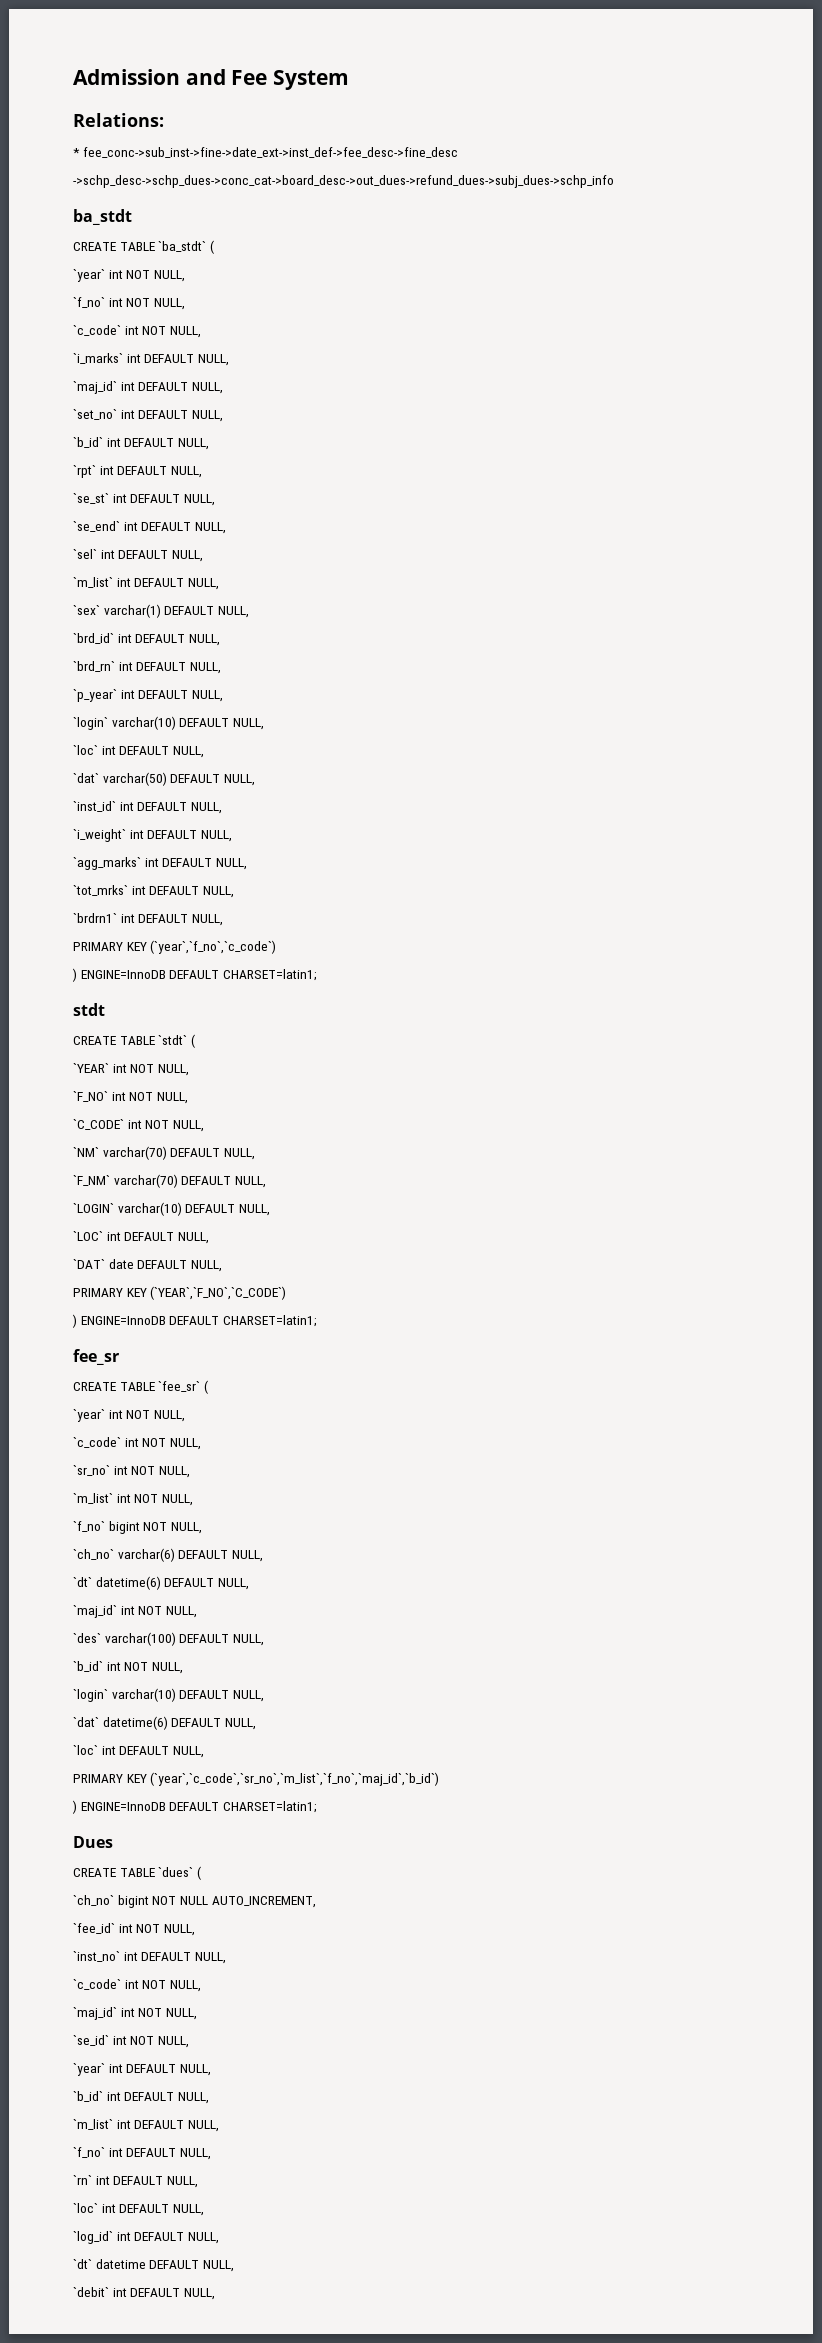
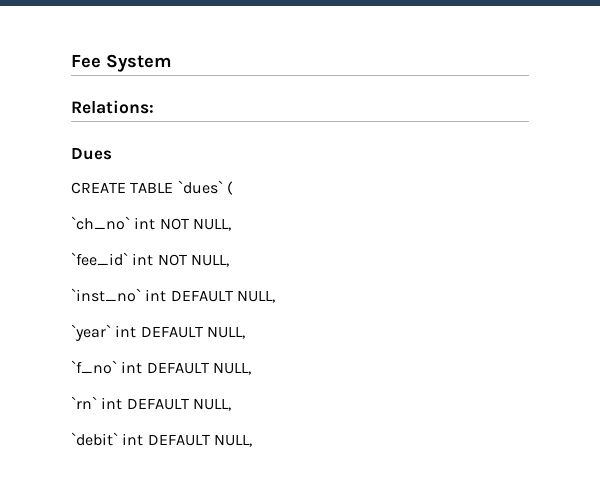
[73,69,226,85] Admission and -> (71, 61) none
[73,147,458,158] [73,175,614,188] [73,209,132,225] [73,240,214,254] [73,269,185,282] [73,297,185,310] [73,325,201,338] [73,353,229,366] [73,381,223,394] [73,409,223,422] [73,437,209,450] [73,465,202,478] [73,493,215,506] [73,521,226,534] [73,549,203,562] [73,577,219,590] [73,604,249,618] [73,633,220,646] [73,661,221,674] [73,689,223,702] [73,716,264,730] [73,745,204,758] [73,772,255,786] [73,801,222,814] [73,829,232,842] [73,857,247,870] [73,885,234,898] [73,913,223,926] [73,940,277,954] [72,968,317,982] [73,1003,105,1016] [73,1034,195,1048] [73,1063,189,1076] [73,1091,188,1104] [73,1119,204,1132] [73,1146,255,1160] [73,1174,266,1188] [73,1202,270,1216] [73,1231,209,1244] [73,1259,222,1272] [73,1286,287,1300] [72,1314,317,1328] [73,1349,119,1365] [73,1380,208,1394] [73,1409,185,1422] [73,1437,201,1450] [73,1465,190,1478] [73,1493,193,1506] [73,1521,202,1534] [73,1548,263,1562] [73,1576,249,1590] [73,1605,197,1618] [73,1632,264,1646] [73,1661,183,1674] [73,1688,264,1702] [73,1716,256,1730] [73,1745,204,1758] [73,1772,440,1786] [72,1800,317,1814] // * fee_conc->sub_inst->fine->date_ext->inst_def->fee_desc->fine_desc // ->schp_desc->schp_dues->conc_cat->board_desc->out_dues->refund_dues->subj_dues->schp_info // ba_stdt // CREATE TABLE `ba_stdt` ( // `year` int NOT NULL, // `f_no` int NOT NULL, // `c_code` int NOT NULL, // `i_marks` int DEFAULT NULL, // `maj_id` int DEFAULT NULL, // `set_no` int DEFAULT NULL, // `b_id` int DEFAULT NULL, // `rpt` int DEFAULT NULL, // `se_st` int DEFAULT NULL, // `se_end` int DEFAULT NULL, // `sel` int DEFAULT NULL, // `m_list` int DEFAULT NULL, // `sex` varchar(1) DEFAULT NULL, // `brd_id` int DEFAULT NULL, // `brd_rn` int DEFAULT NULL, // `p_year` int DEFAULT NULL, // `login` varchar(10) DEFAULT NULL, // `loc` int DEFAULT NULL, // `dat` varchar(50) DEFAULT NULL, // `inst_id` int DEFAULT NULL, // `i_weight` int DEFAULT NULL, // `agg_marks` int DEFAULT NULL, // `tot_mrks` int DEFAULT NULL, // `brdrn1` int DEFAULT NULL, // PRIMARY KEY (`year`,`f_no`,`c_code`) // ) ENGINE=InnoDB DEFAULT CHARSET=latin1; // stdt // CREATE TABLE `stdt` ( // `YEAR` int NOT NULL, // `F_NO` int NOT NULL, // `C_CODE` int NOT NULL, // `NM` varchar(70) DEFAULT NULL, // `F_NM` varchar(70) DEFAULT NULL, // `LOGIN` varchar(10) DEFAULT NULL, // `LOC` int DEFAULT NULL, // `DAT` date DEFAULT NULL, // PRIMARY KEY (`YEAR`,`F_NO`,`C_CODE`) // ) ENGINE=InnoDB DEFAULT CHARSET=latin1; // fee_sr // CREATE TABLE `fee_sr` ( // `year` int NOT NULL, // `c_code` int NOT NULL, // `sr_no` int NOT NULL, // `m_list` int NOT NULL, // `f_no` bigint NOT NULL, // `ch_no` varchar(6) DEFAULT NULL, // `dt` datetime(6) DEFAULT NULL, // `maj_id` int NOT NULL, // `des` varchar(100) DEFAULT NULL, // `b_id` int NOT NULL, // `login` varchar(10) DEFAULT NULL, // `dat` datetime(6) DEFAULT NULL, // `loc` int DEFAULT NULL, // PRIMARY KEY (`year`,`c_code`,`sr_no`,`m_list`,`f_no`,`maj_id`,`b_id`) // ) ENGINE=InnoDB DEFAULT CHARSET=latin1; -> (154, 107) none
[117,1895,316,1908] bigint NOT NULL AUTO_INCREMENT, -> [134,217,231,231] int NOT NULL,
[73,1979,201,1992] [73,2007,197,2020] [73,2035,189,2048] [73,2063,211,2076] [73,2091,209,2104] [73,2119,113,2130] `c_code` int NOT NULL, // `maj_id` int NOT NULL, // `se_id` int NOT NULL, // `year` int DEFAULT NULL, // `b_id` int DEFAULT NULL, // `m_list` -> [71,324,111,341] `year`
[73,2203,204,2216] [73,2231,219,2244] [73,2259,234,2272] // `loc` int DEFAULT NULL, // `log_id` int DEFAULT NULL, // `dt` datetime DEFAULT NULL, -> (231, 404) none

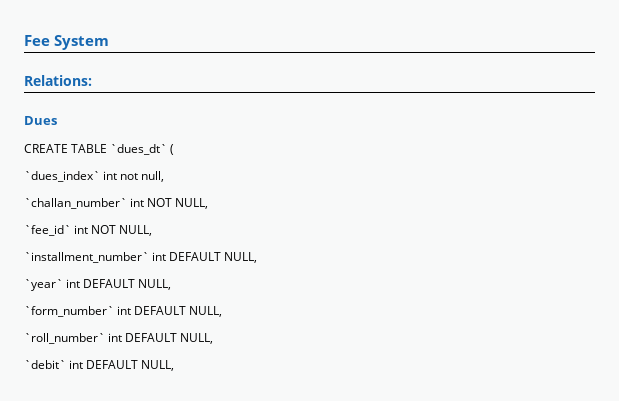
[177,180,223,194] `dues` -> [110,144,168,155] `dues_dt`
[71,216,130,230] `ch_no` -> [24,171,165,182] [24,198,127,209] `dues_index` int not null, // `challan_number`
[71,288,141,302] `inst_no` -> [24,252,149,263] `installment_number`
[71,360,251,375] [71,396,97,409] `f_no` int DEFAULT NULL, // `rn` -> [24,306,223,317] [24,333,105,344] `form_number` int DEFAULT NULL, // `roll_number`

